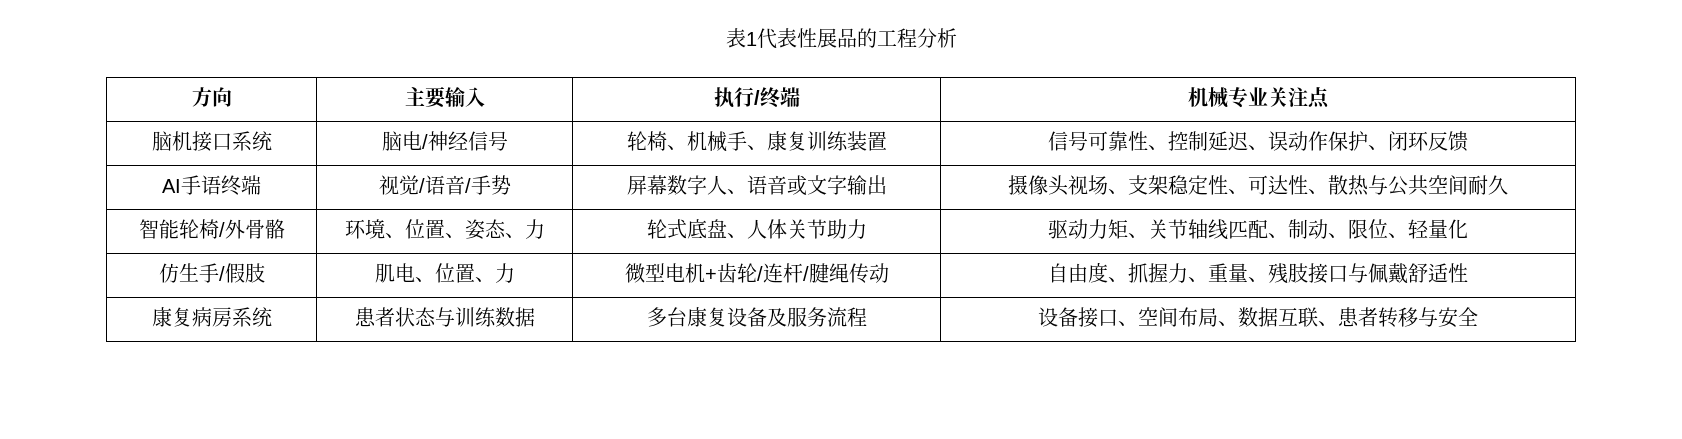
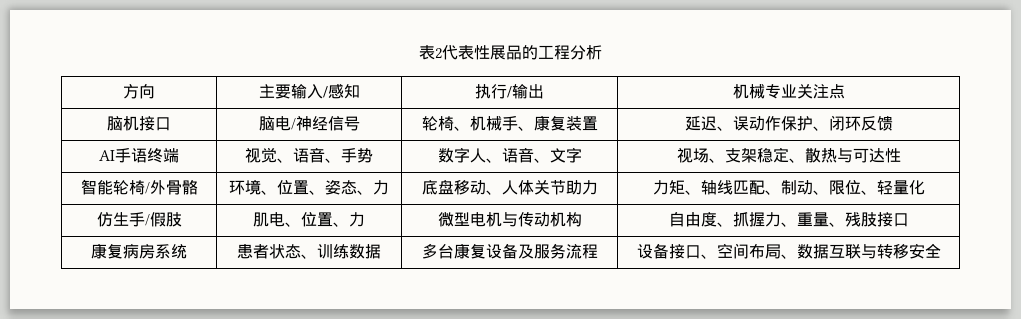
[725,28,757,48] 表1 -> [419,45,442,60] 表2
(485, 97) none -> [322,83,360,99] /感知
[759,87,800,108] 终端 -> [512,84,544,99] 输出
[231,131,272,151] 系统 -> (171, 124) none
[806,131,848,151] 训练 -> (566, 123) none
[1048,131,1208,151] 信号可靠性、控制 -> (598, 123) none
[418,175,471,195] /语音/ -> [277,147,341,163] 、语音、
[626,175,667,195] 屏幕 -> (373, 155) none
[786,175,807,196] 或 -> [533,158,550,163] 、
[846,175,887,195] [1008,175,1069,196] 输出 | 摄像头 -> (582, 155) |
[1208,175,1508,196] 性、可达性、散热与公共空间耐久 -> [788,148,901,163] 、散热与可达性
[646,219,727,239] 轮式底盘 -> [421,180,486,195] 底盘移动
[1048,219,1188,239] 驱动力矩、关节 -> [652,180,701,195] 力矩、
[704,263,849,283] +齿轮/连杆/腱绳 -> [501,212,518,227] 与
(889, 273) none -> [549,212,582,227] 机构
[1348,263,1468,284] 与佩戴舒适性 -> (909, 220) none
[434,307,455,327] 与 -> [301,254,317,259] 、
[1318,307,1438,328] 、患者转移与 -> [860,244,909,259] 与转移

